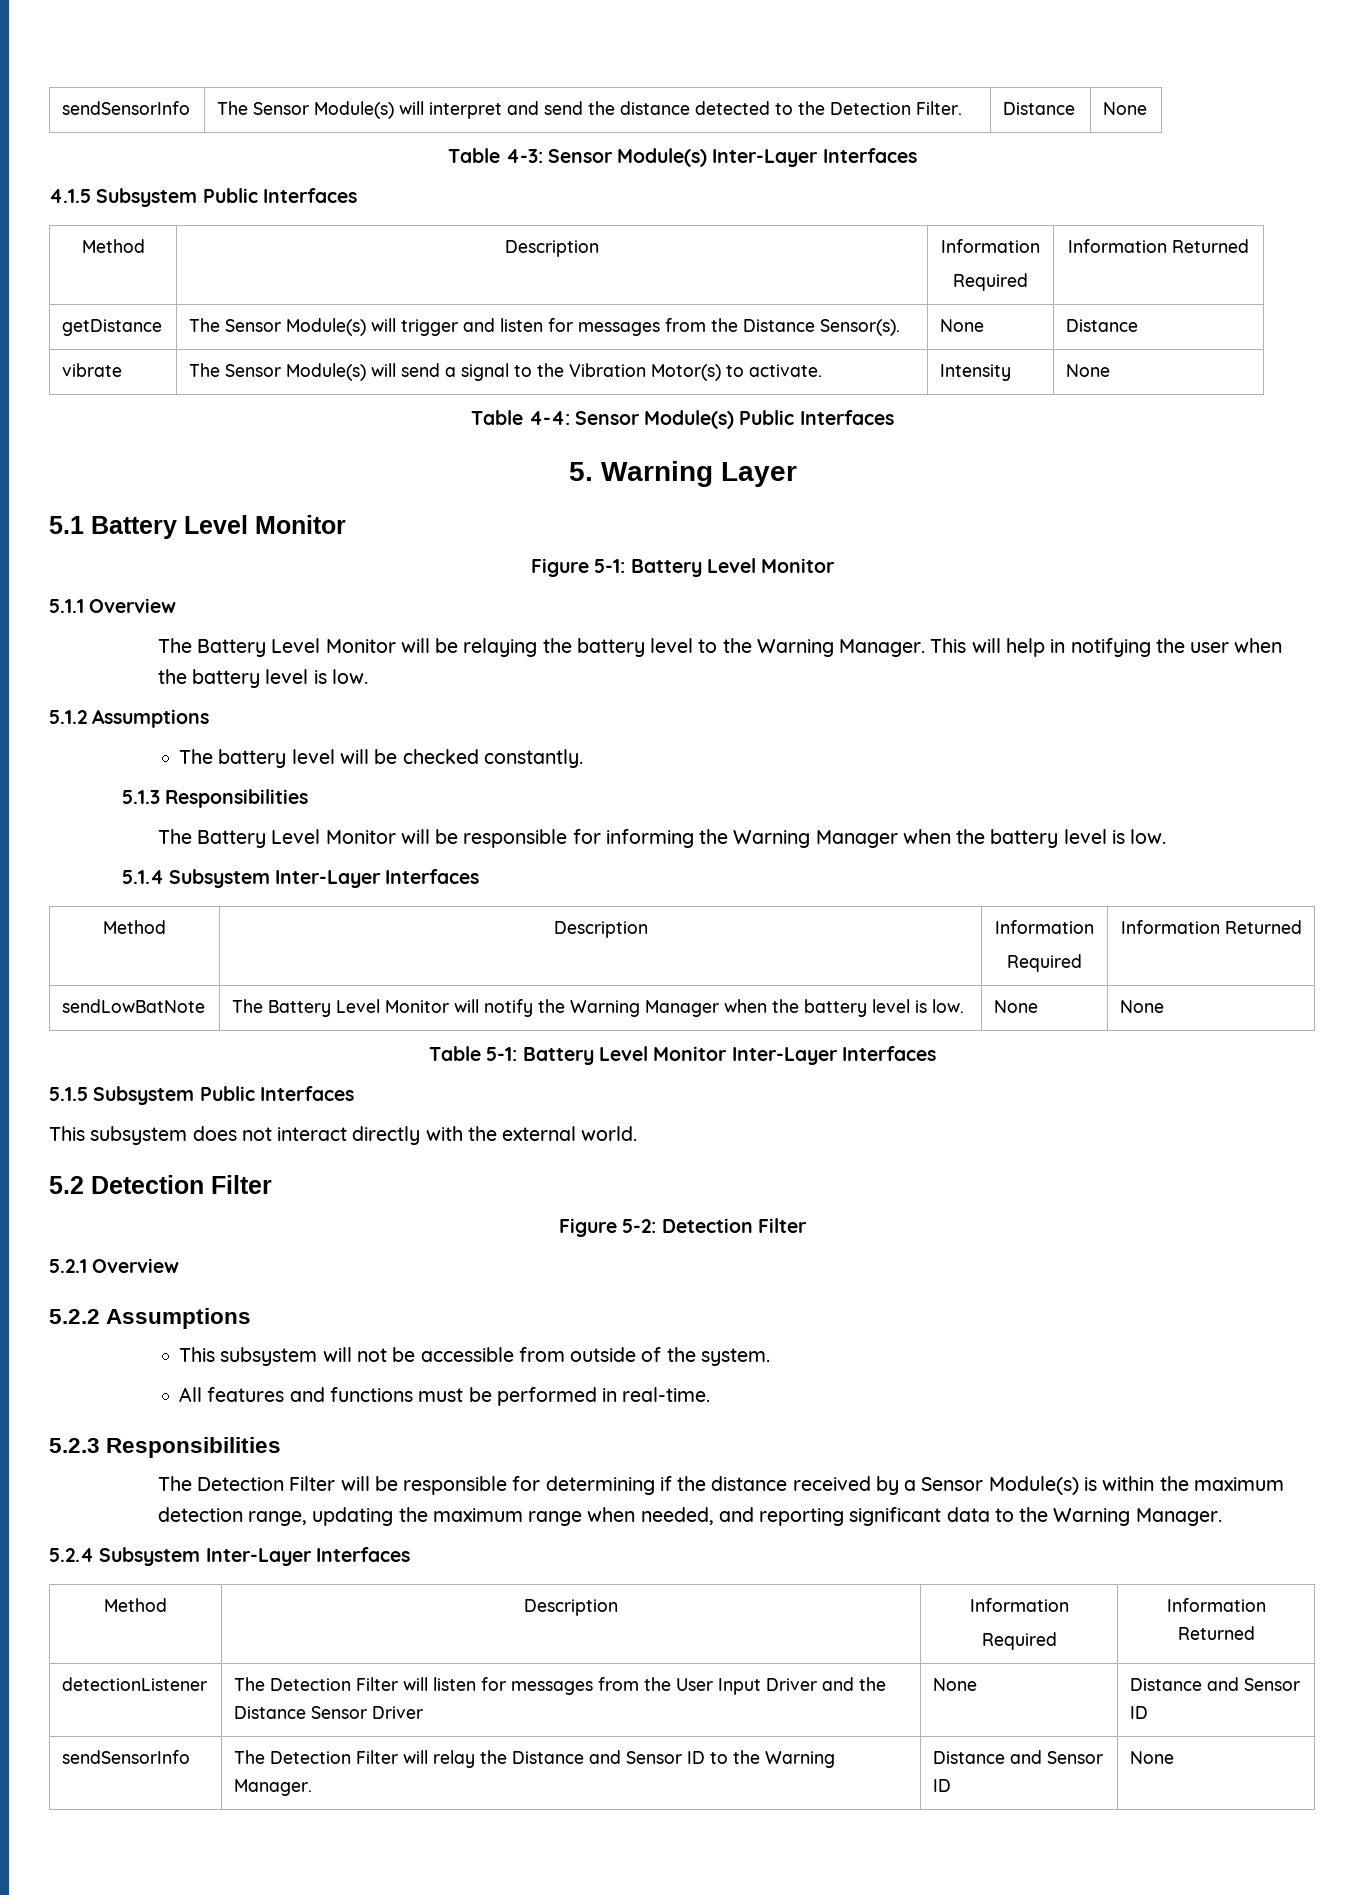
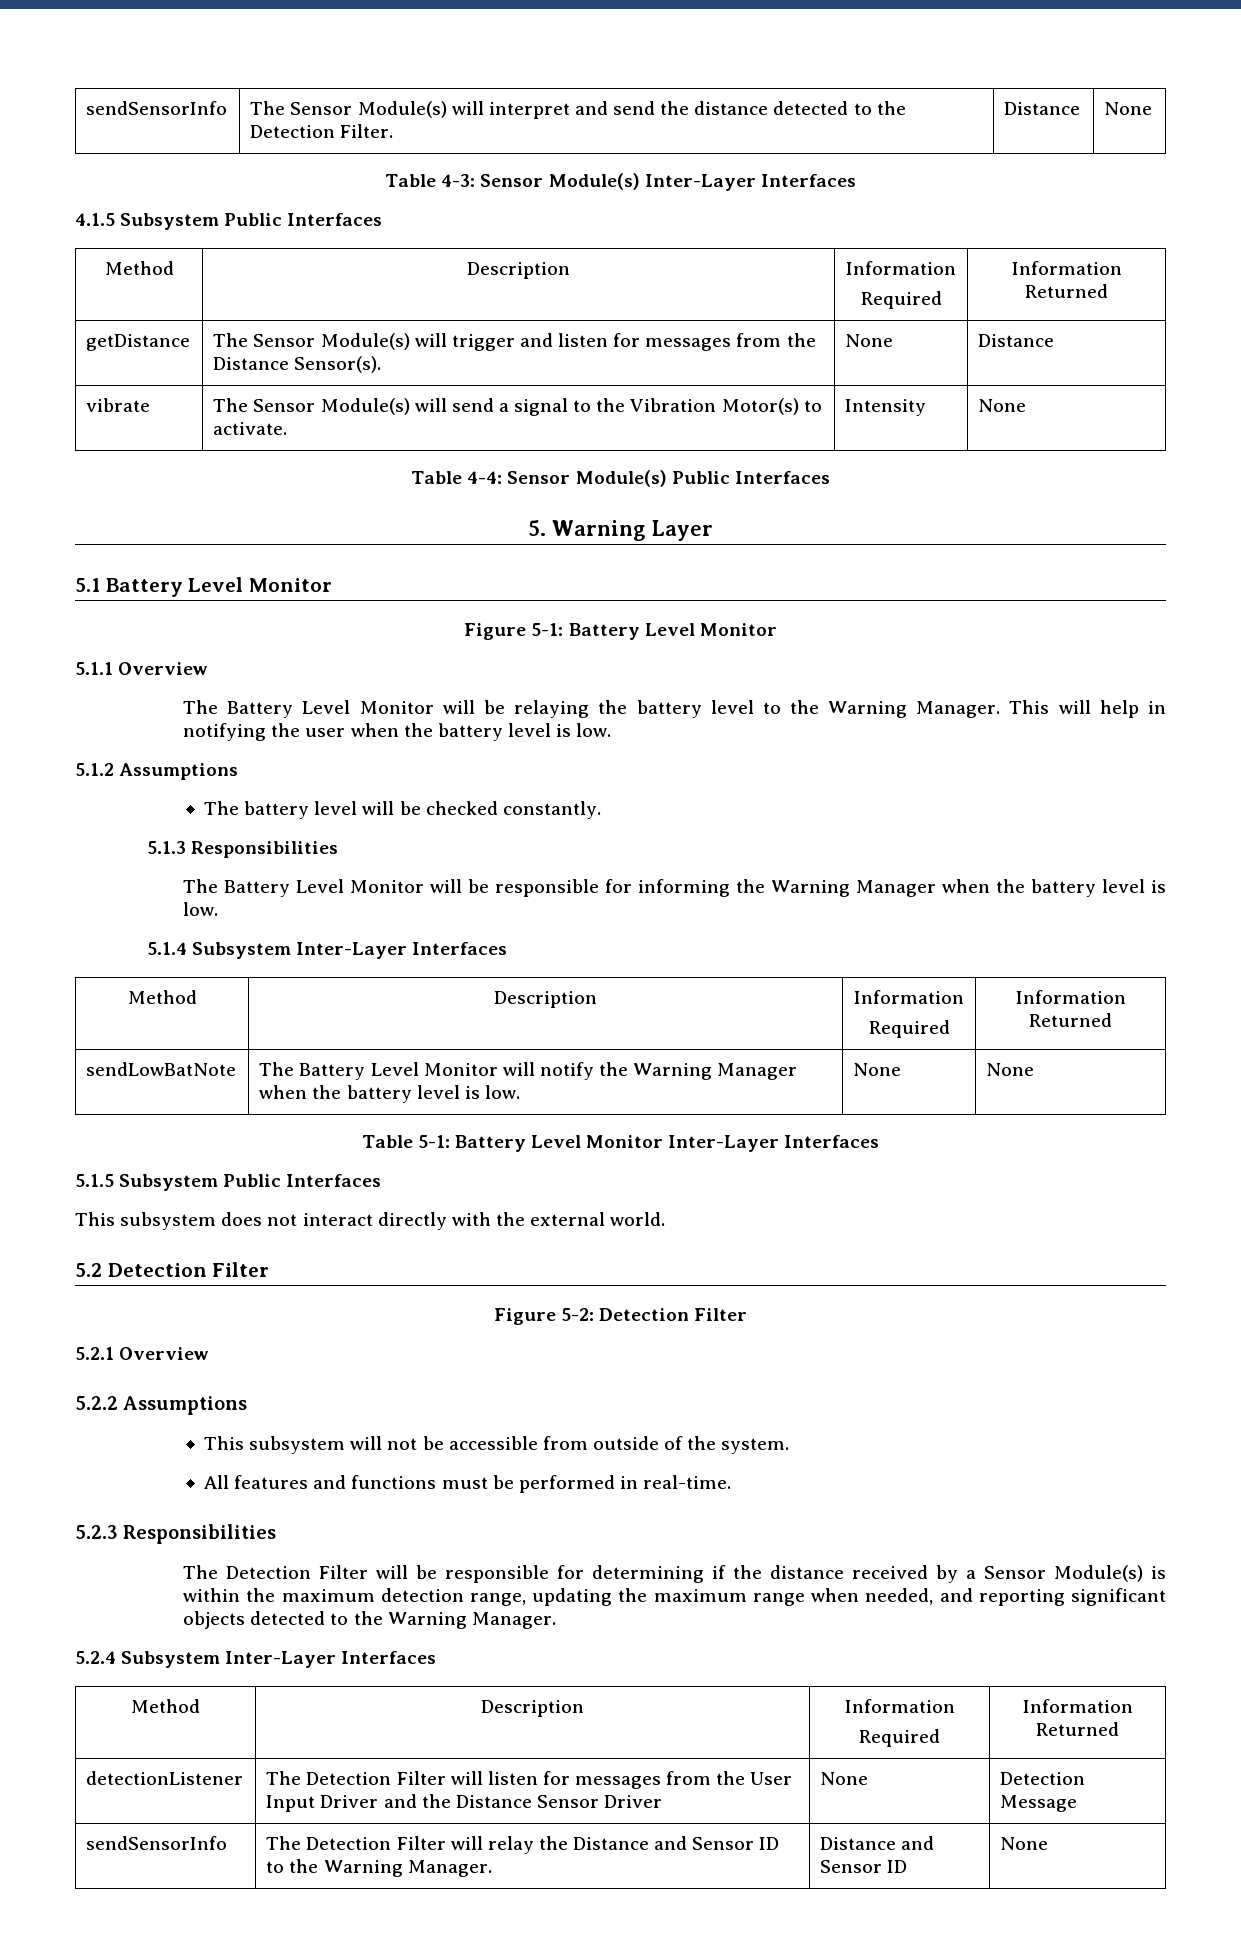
[946,1507,990,1522] data -> [183,1611,326,1629] objects detected
[1130,1677,1301,1691] [1130,1706,1149,1719] Distance and Sensor ID -> [1000,1772,1086,1785] [1000,1795,1078,1812] Detection Message

